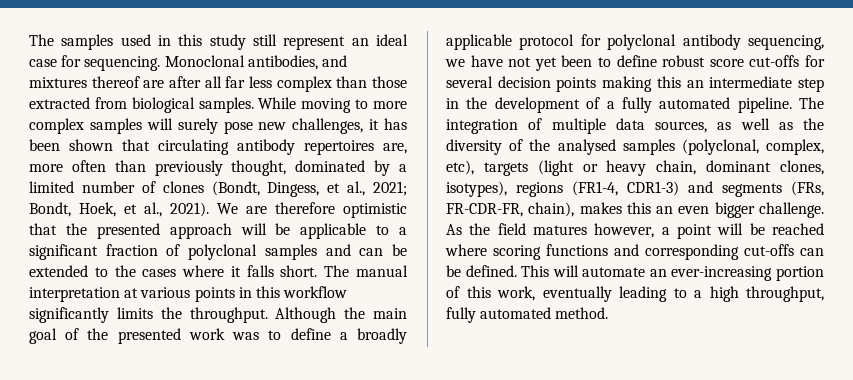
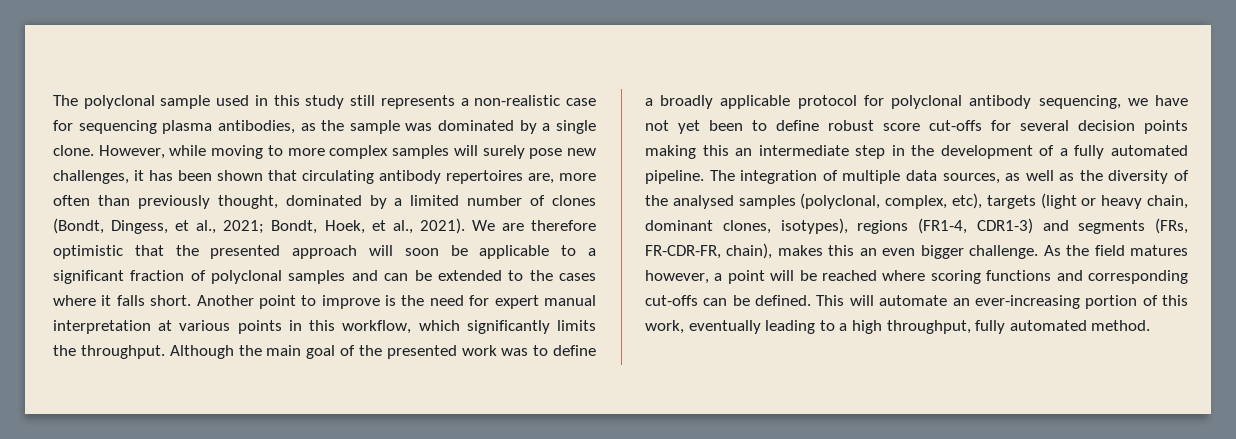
[29,34,114,50] The samples -> [53,95,211,109] The polyclonal sample
[283,34,408,50] [29,55,347,71] [29,76,407,92] [29,97,297,113] represent an ideal case for sequencing. Monoclonal antibodies, and mixtures thereof are after all far less complex than those extracted from biological samples. While -> [380,95,596,109] [53,120,596,134] [53,145,207,159] represents a non-realistic case for sequencing plasma antibodies, as the sample was dominated by a single clone. However, while
(267, 229) none -> [404,248,439,256] soon
[324,265,350,277] The -> [196,295,539,309] Another point to improve is the need for expert
[283,286,348,298] workflow -> [342,320,460,334] workflow, which

